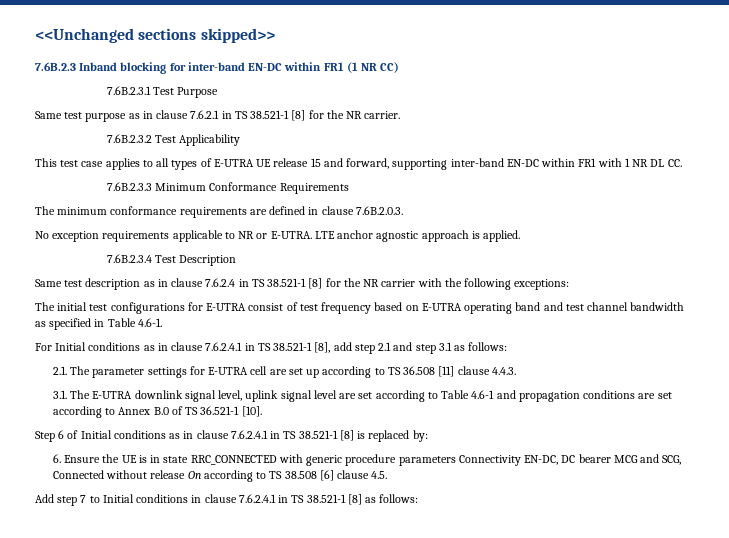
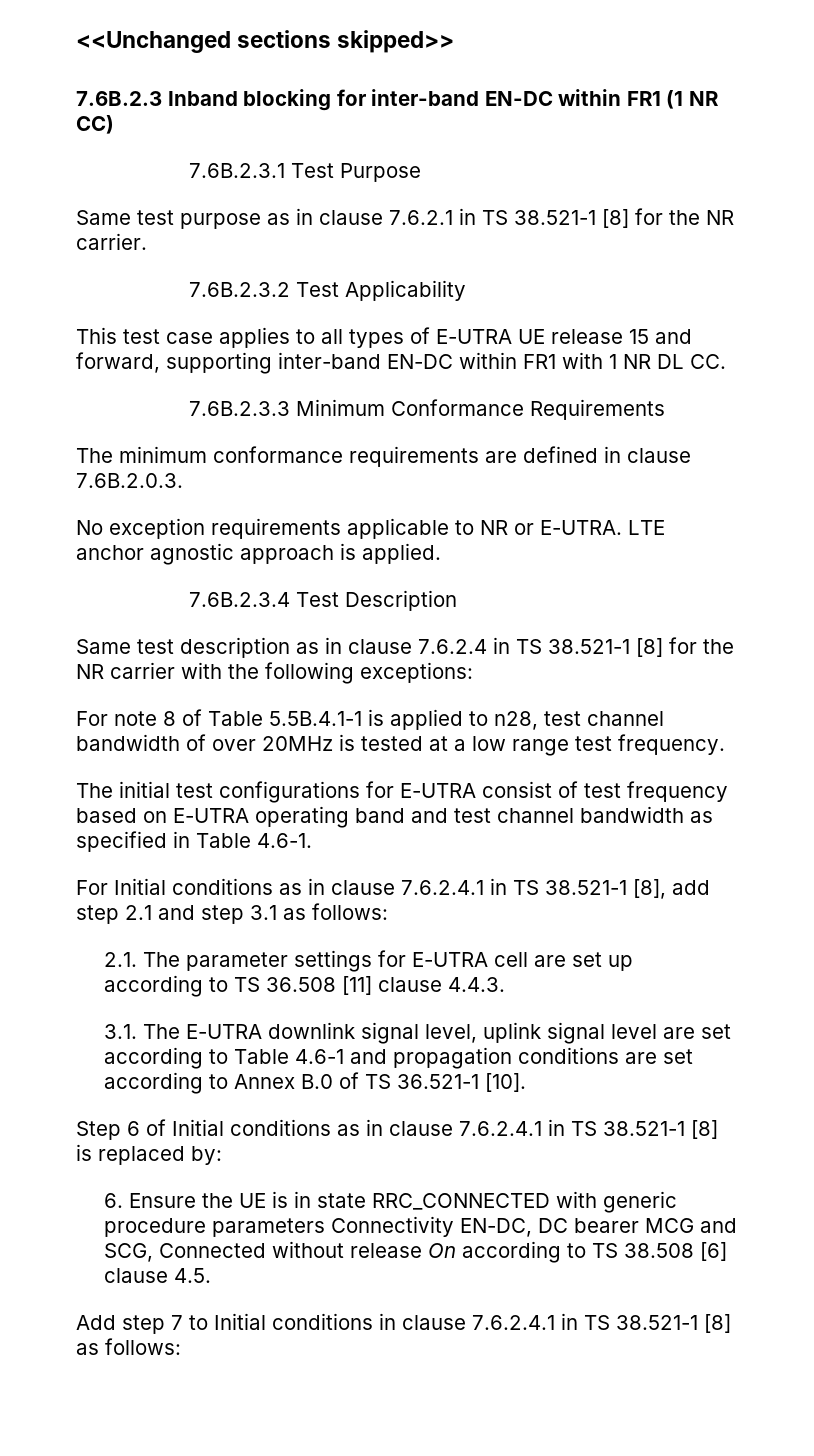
(570, 284) none -> [76,709,664,730] [76,734,725,756] // For note 8 of Table 5.5B.4.1-1 is applied to n28, test channel bandwidth of over 20MHz is tested at a low range test frequency.

